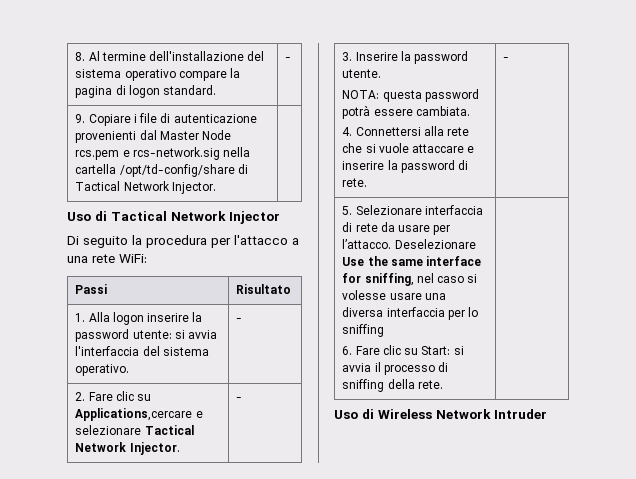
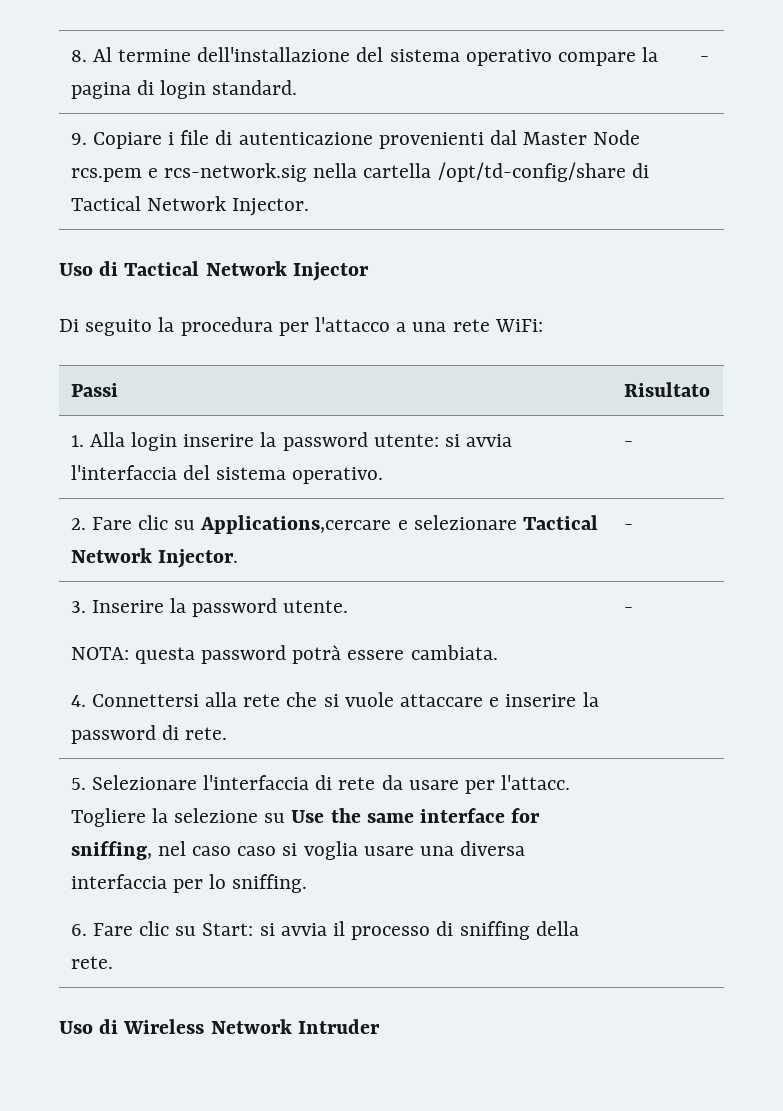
[128,85,160,98] logon -> [159,80,206,99] login
[112,312,144,325] logon -> [130,432,177,451] login
[424,205,483,215] interfaccia -> [202,775,309,790] l'interfaccia
[342,239,476,249] l’attacco. Deselezionare -> [501,775,571,790] [70,808,286,827] l'attacc. Togliere la selezione su
[467,274,478,283] [342,290,387,300] si volesse -> [237,841,358,860] caso si voglia
[342,324,385,337] sniffing -> [232,874,308,893] sniffing.

